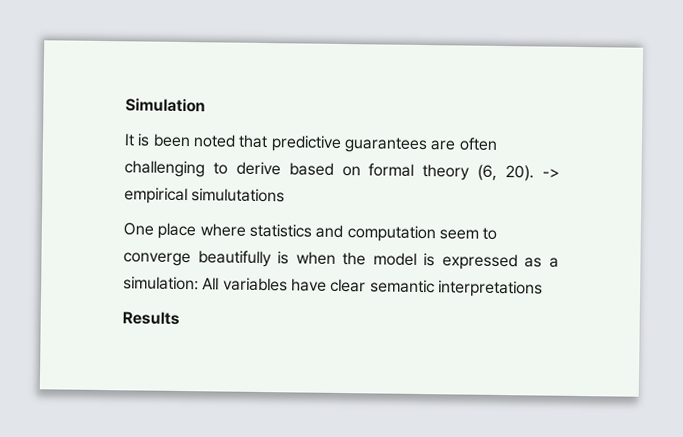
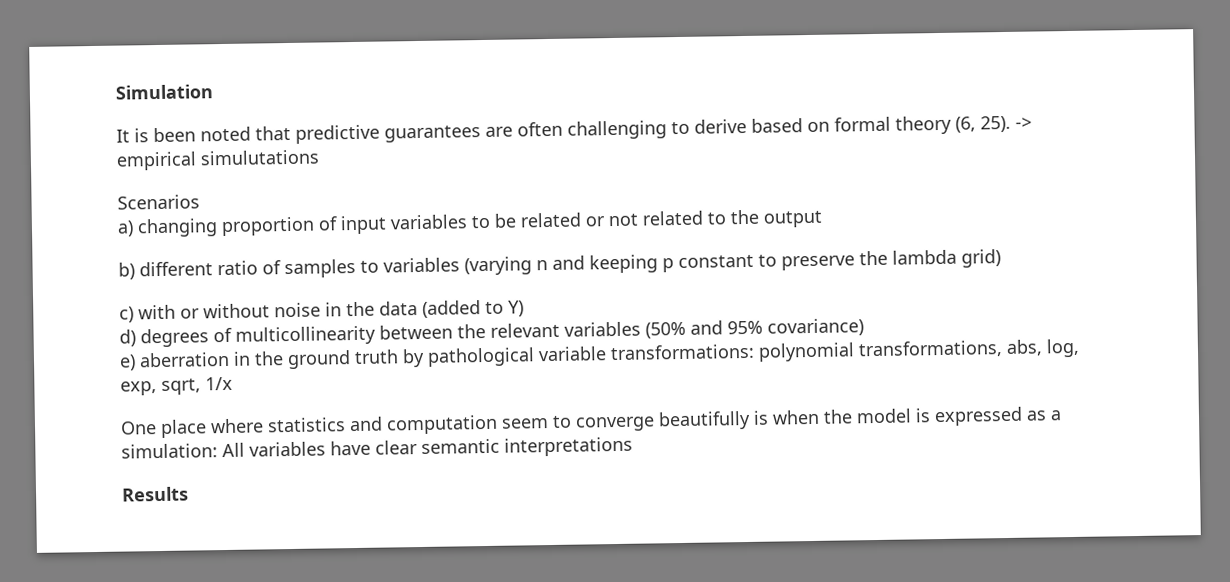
[505,165,535,182] 20). -> [980,115,1011,133] 25).
(286, 195) none -> [117,194,200,210] [117,209,823,238] [118,249,1001,280] [119,300,524,323] [119,318,864,348] [119,338,1080,371] [120,376,233,396] // Scenarios // a) changing proportion of input variables to be related or not related to the output // b) different ratio of samples to variables (varying n and keeping p constant to preserve the lambda grid) // c) with or without noise in the data (added to Y) // d) degrees of multicollinearity between the relevant variables (50% and 95% covariance) // e) aberration in the ground truth by pathological variable transformations: polynomial transformations, abs, log, exp, sqrt, 1/x

